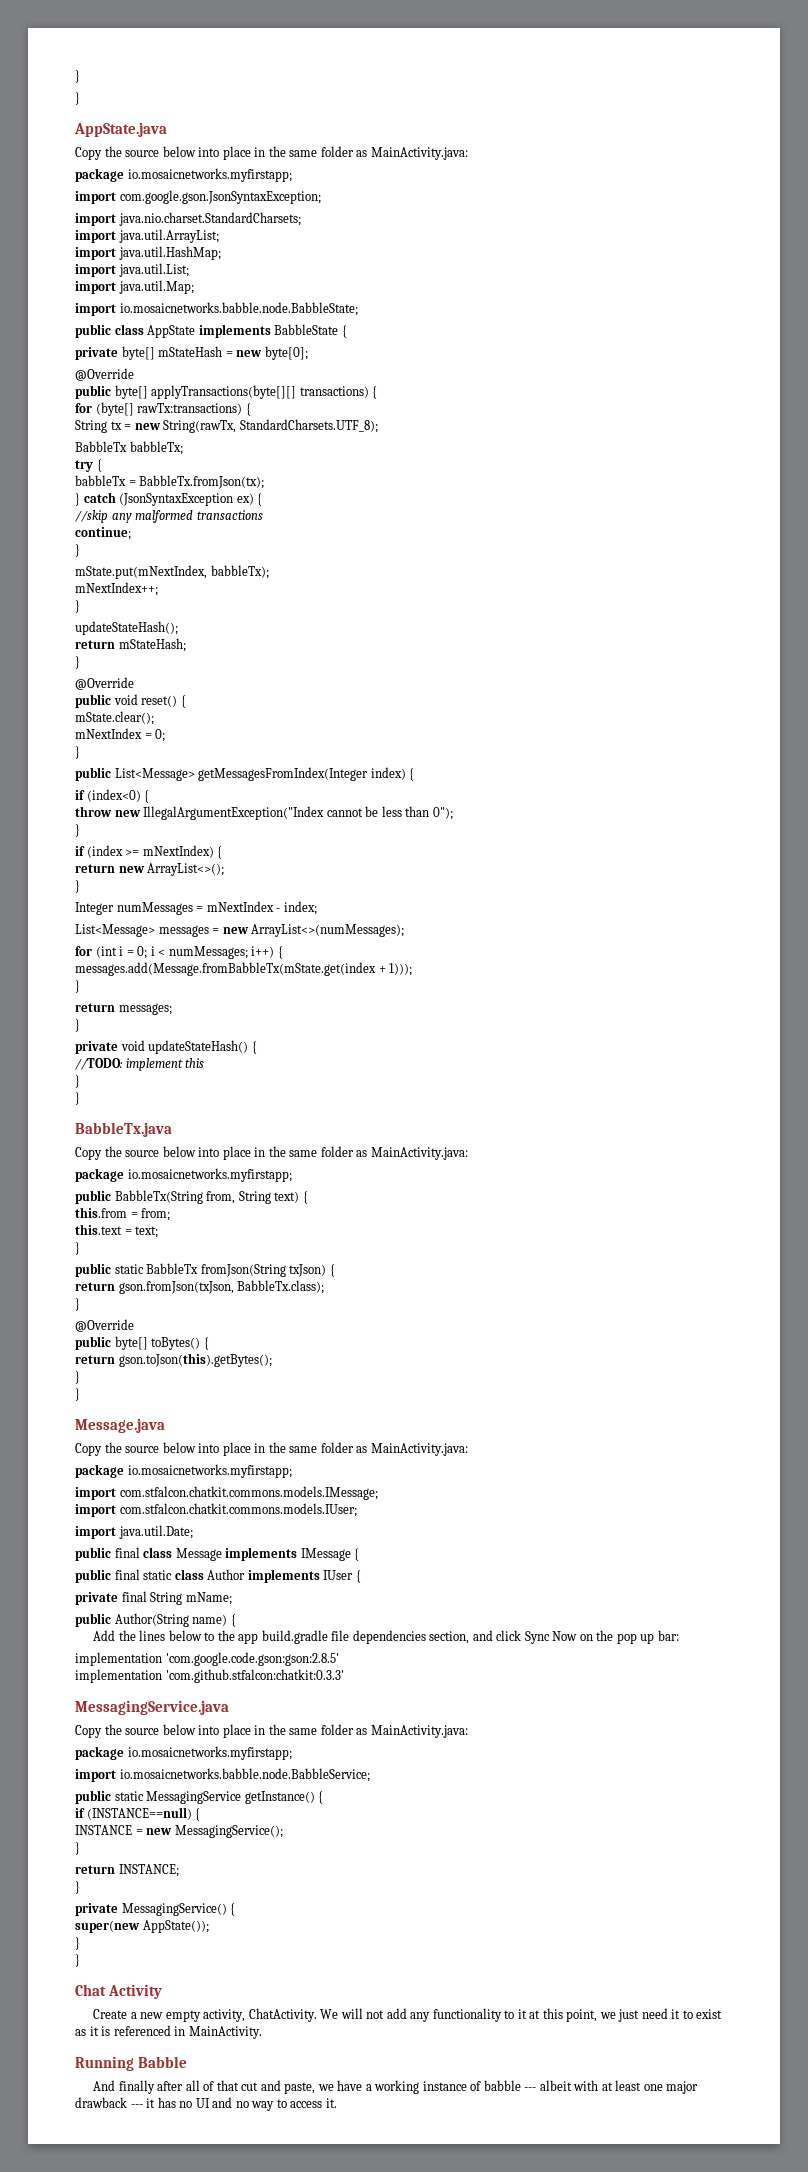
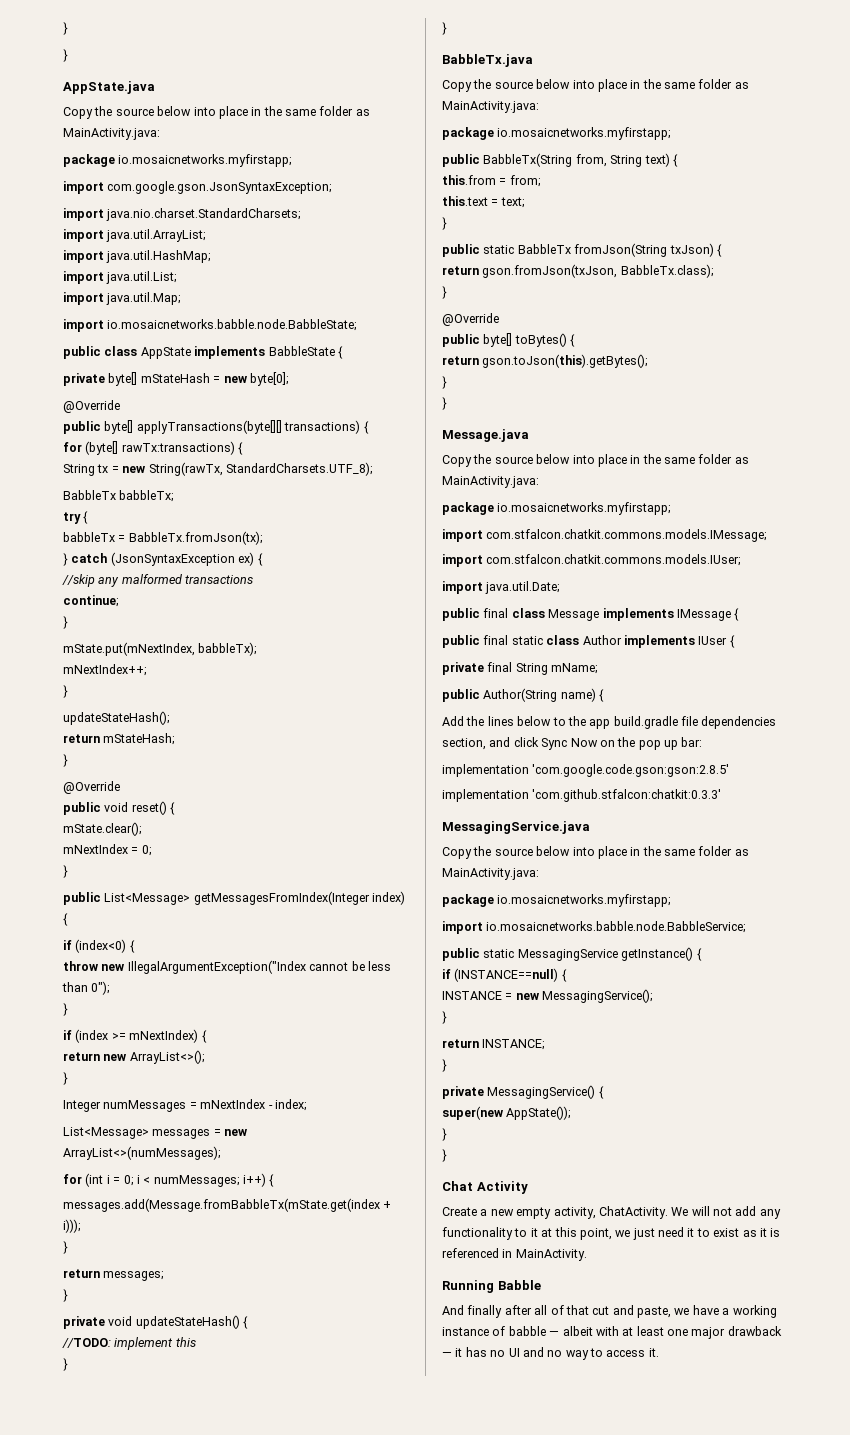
[389,963,413,976] 1))); -> [63,1219,81,1233] i)));
[524,2087,537,2091] --- -> [549,1331,560,1336] —
[130,2104,143,2108] --- -> [442,1352,452,1357] —

